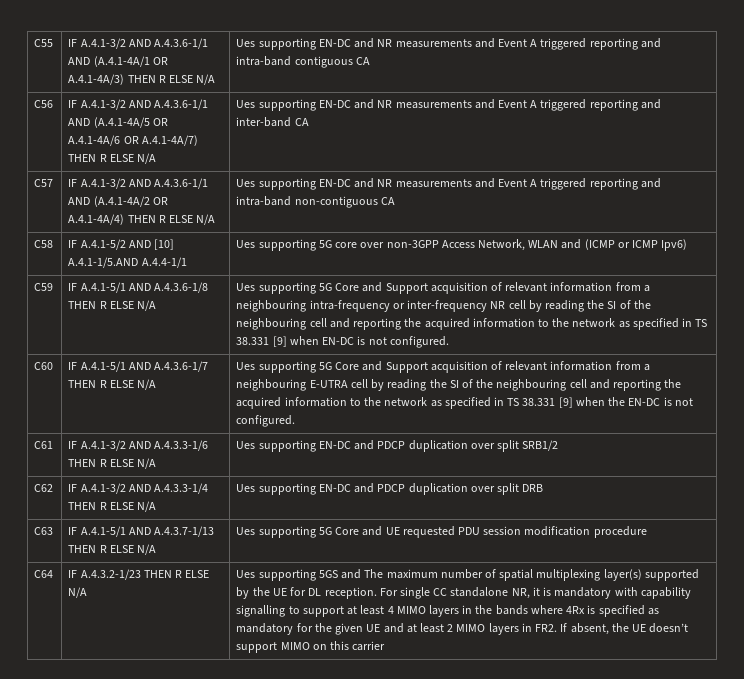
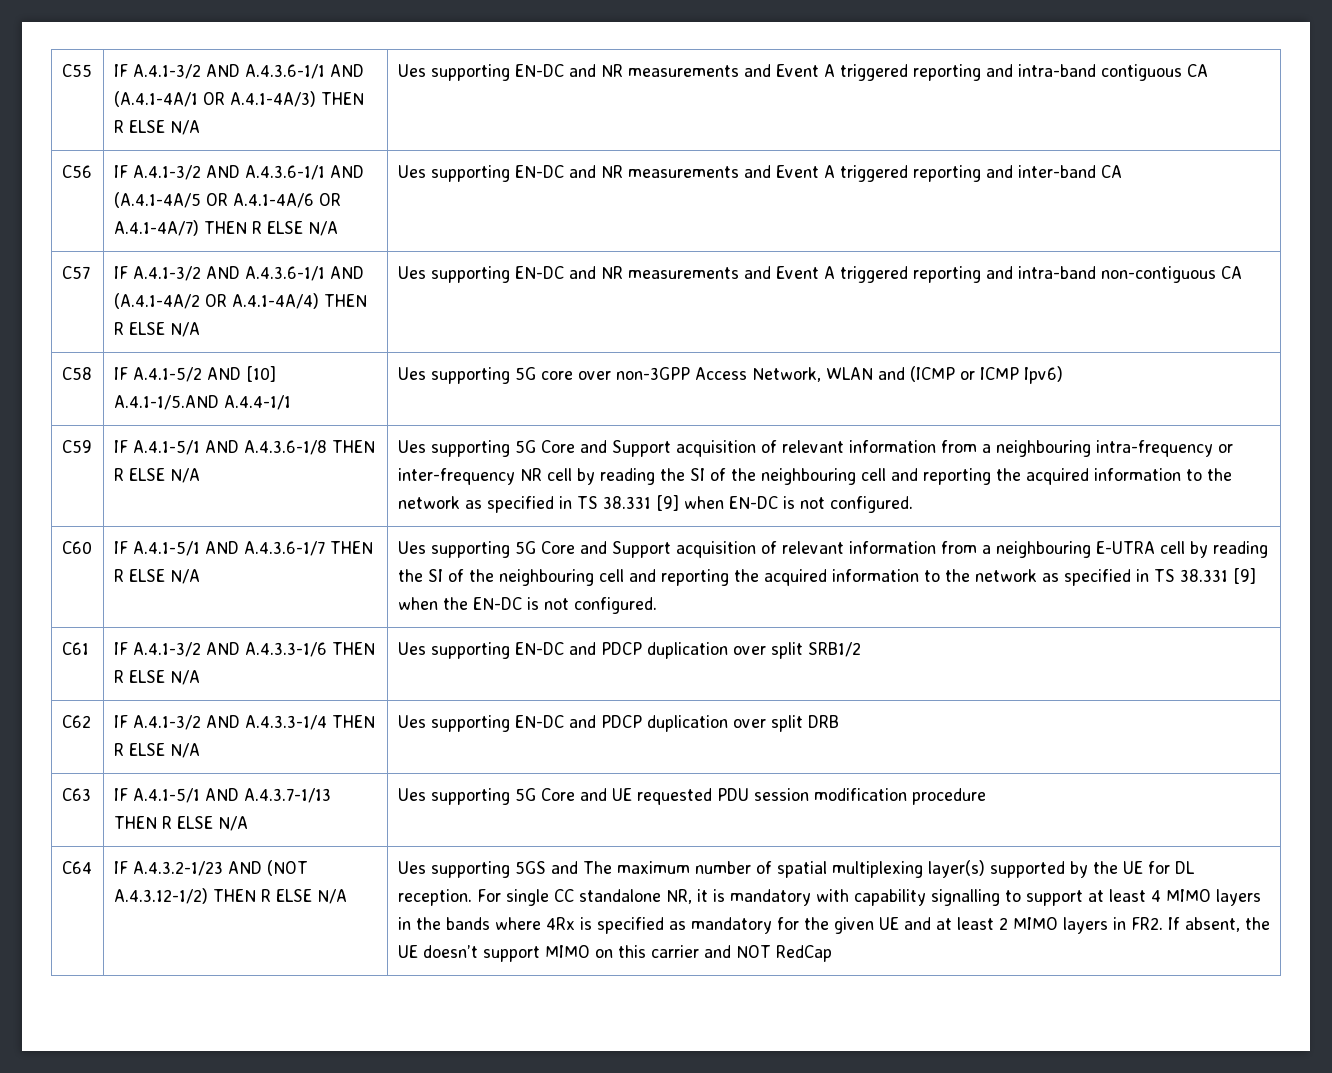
(141, 574) none -> [227,860,308,876] [113,888,208,904] AND (NOT A.4.3.12-1/2)
(386, 646) none -> [703,945,832,962] and NOT RedCap

